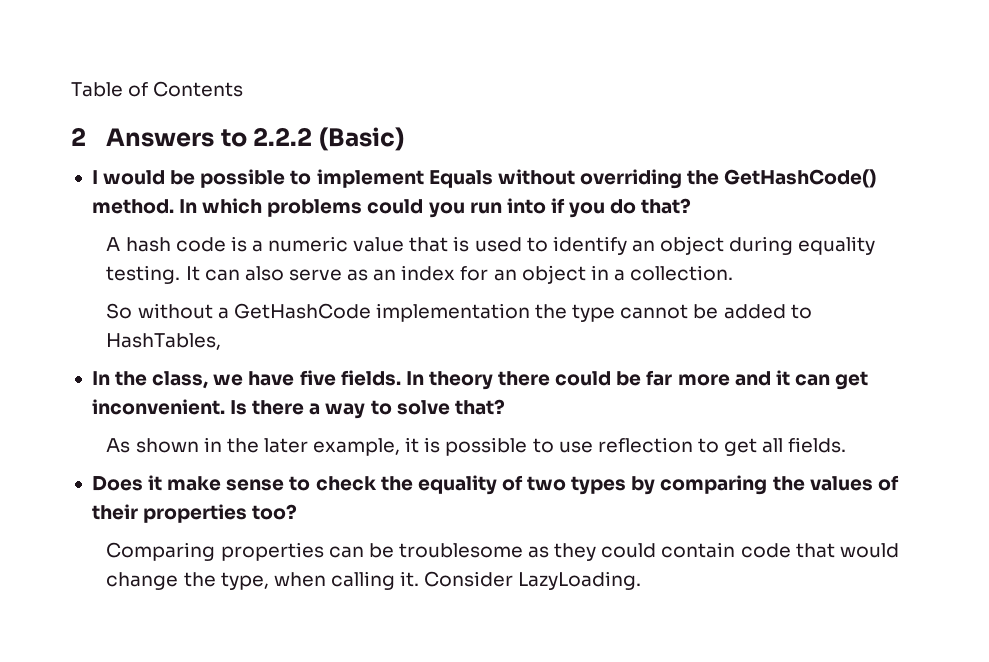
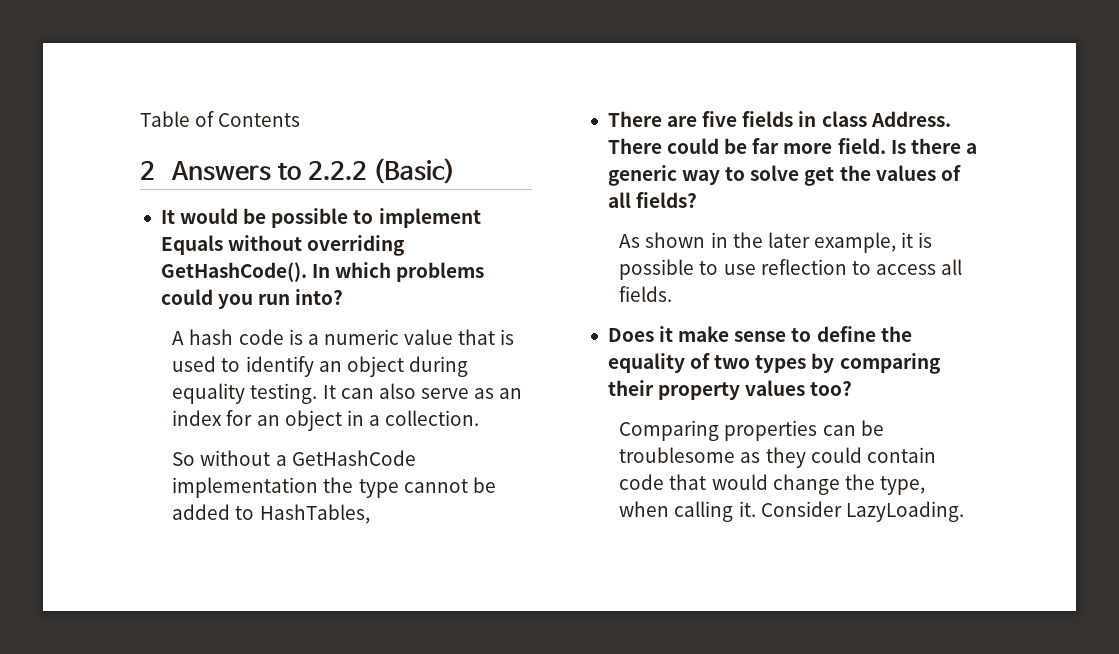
[91,170,98,184] I -> [160,210,175,224] It
[687,169,877,188] [91,199,174,214] the GetHashCode() method. -> [160,262,307,282] GetHashCode().
[506,198,692,218] into if you do that? -> [295,289,344,305] into?
[91,370,869,390] [91,399,225,415] In the class, we have five fields. In theory there could be far more and it can get inconvenient. -> [607,111,951,127] [607,138,886,154] There are five fields in class Address. There could be far more field.
(321, 409) none -> [607,165,677,186] generic
[454,399,505,415] that? -> [804,165,961,186] [607,192,698,208] get the values of all fields?
[724,438,758,456] get -> [875,264,936,275] access
[315,476,377,491] check -> [816,326,876,342] define
[772,475,899,491] [91,504,248,523] the values of their properties -> [607,380,806,400] their property values

